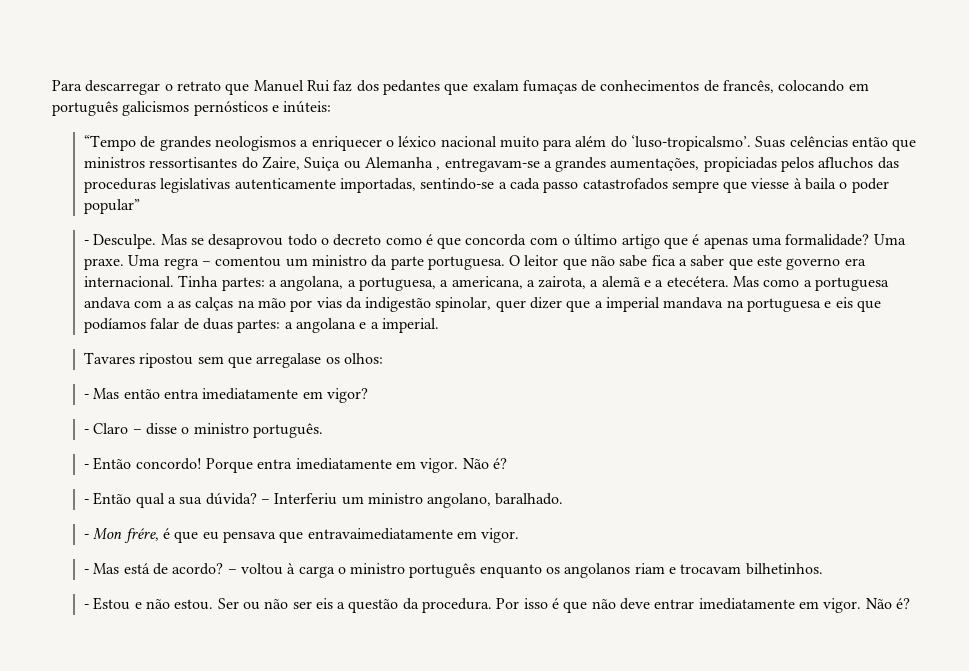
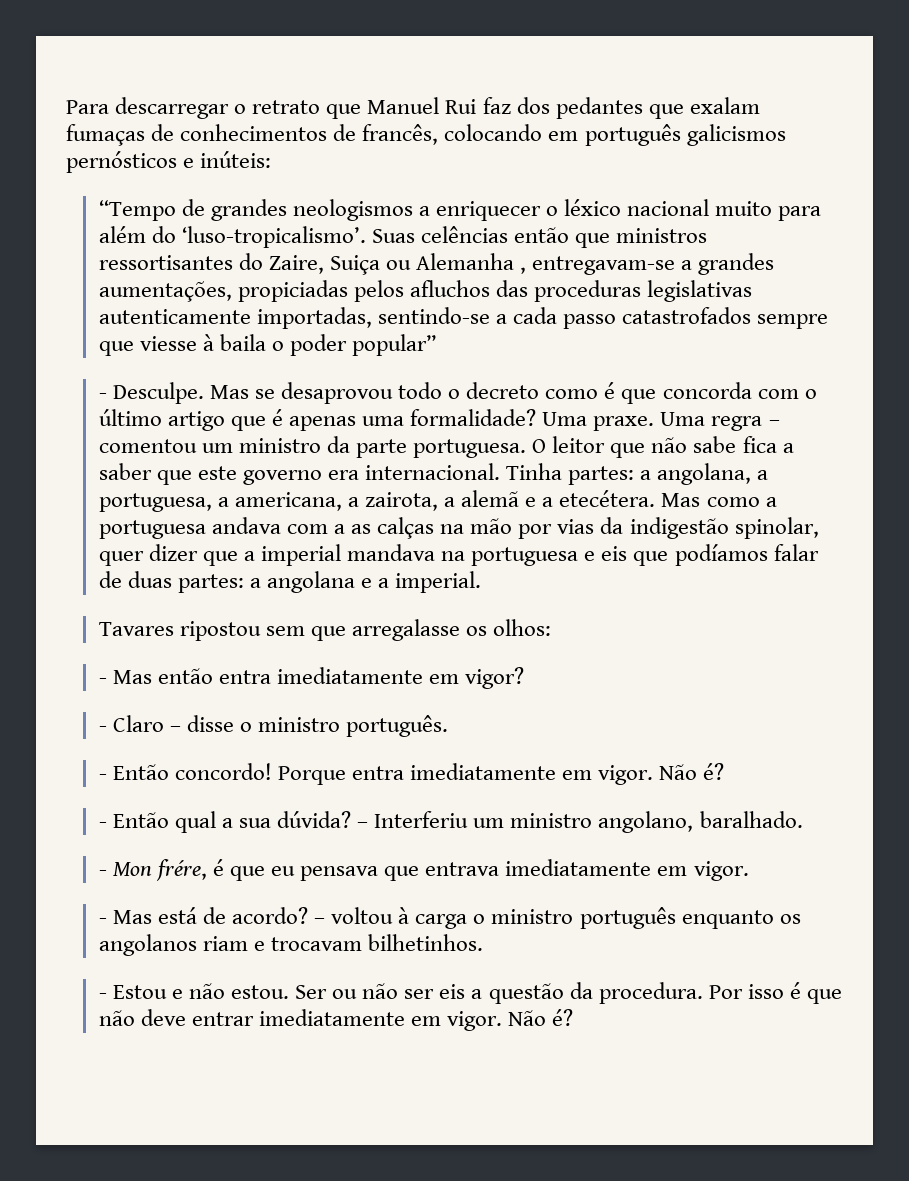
[631,135,752,151] ‘luso-tropicalsmo’. -> [181,226,366,248] ‘luso-tropicalismo’.
[256,353,322,368] arregalase -> [351,619,460,641] arregalasse
[307,528,453,540] entravaimediatamente -> [425,859,652,876] entrava imediatamente

